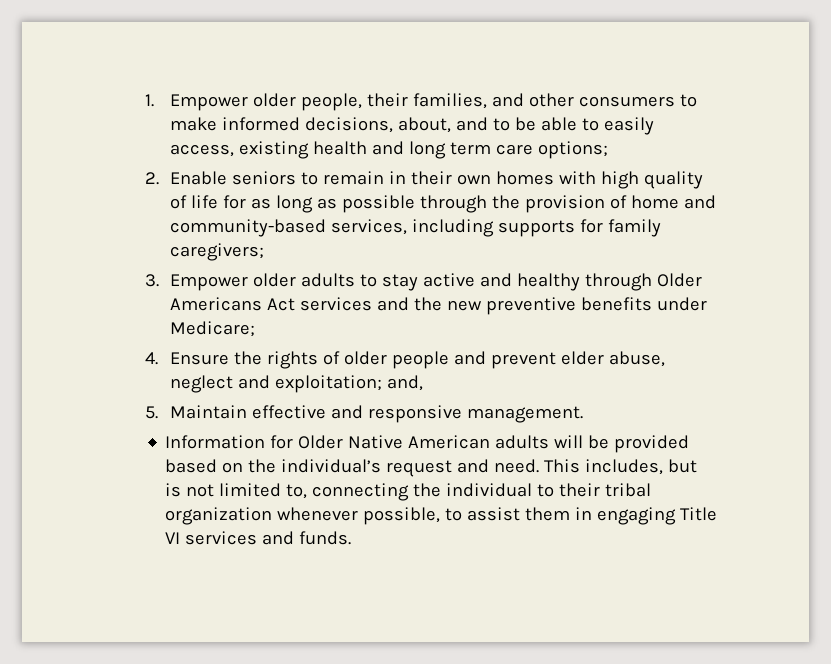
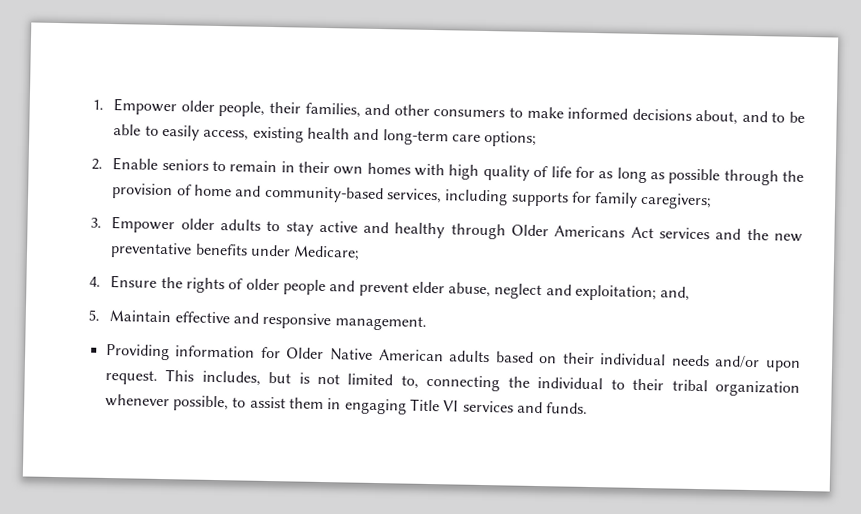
[304,117,393,133] decisions, -> [631,108,692,121] decisions
[408,141,491,159] long term -> [382,129,449,146] long-term
[485,297,576,315] preventive -> [110,242,193,259] preventative
[165,435,266,449] Information -> [105,343,256,361] Providing information
[554,435,690,453] [165,459,540,477] will be provided based on the individual’s request and need. -> [495,351,801,372] [104,369,158,385] based on their individual needs and/or upon request.

